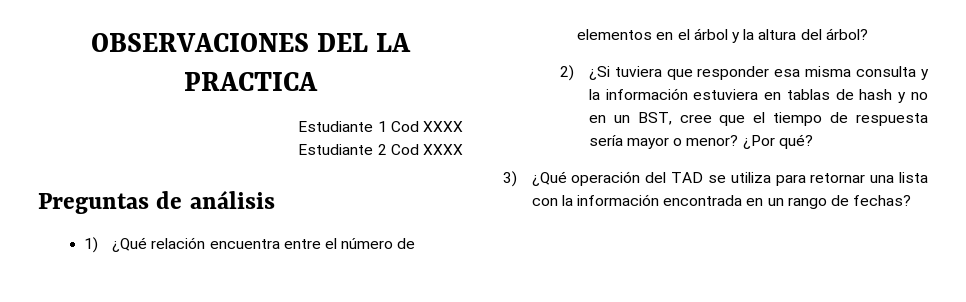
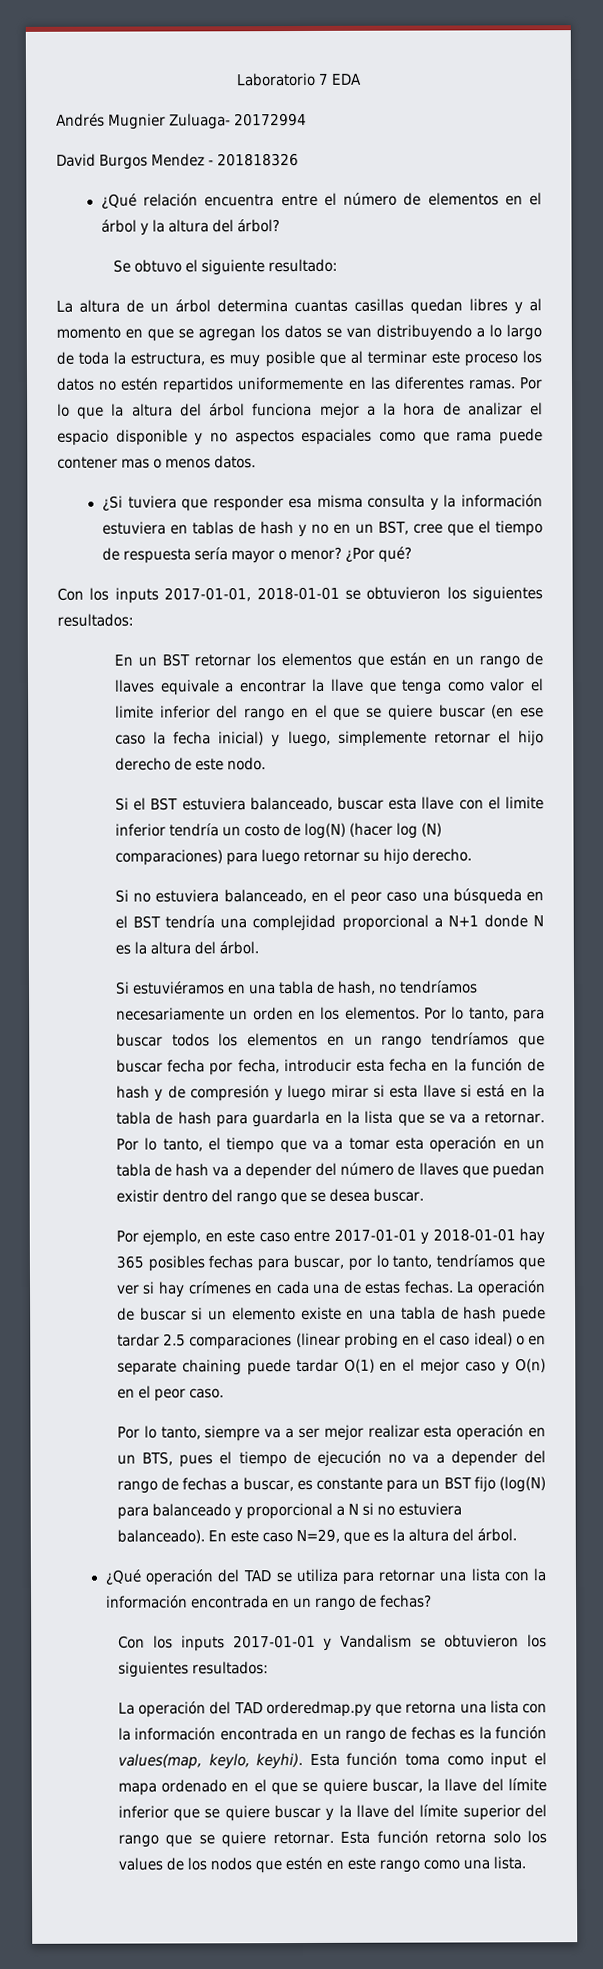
[90,33,412,52] [184,72,318,91] [298,121,463,132] [298,144,463,155] [38,190,275,214] [83,237,98,253] OBSERVACIONES DEL LA PRACTICA // Estudiante 1 Cod XXXX // Estudiante 2 Cod XXXX // Preguntas de análisis // 1) -> [235,72,363,87] [56,112,308,130] [56,153,300,170] Laboratorio 7 EDA // Andrés Mugnier Zuluaga- 20172994 // David Burgos Mendez - 201818326 //
[560,65,575,81] 2) -> [112,258,339,276] [56,298,542,315] [56,324,542,342] [56,350,542,368] [56,376,543,394] [57,402,543,420] [57,428,543,446] [57,455,257,469] Se obtuvo el siguiente resultado: // La altura de un árbol determina cuantas casillas quedan libres y al momento en que se agregan los datos se van distribuyendo a lo largo de toda la estructura, es muy posible que al terminar este proceso los datos no estén repartidos uniformemente en las diferentes ramas. Por lo que la altura del árbol funciona mejor a la hora de analizar el espacio disponible y no aspectos espaciales como que rama puede contener mas o menos datos. //
[503,171,517,187] 3) -> [57,586,543,604] [57,613,134,627] [113,652,544,669] [113,678,544,696] [114,704,544,722] [114,730,544,748] [114,757,267,771] [114,796,544,812] [114,822,443,839] [114,848,473,866] [114,888,544,905] [114,914,544,932] [114,941,260,955] [114,980,479,995] [115,1006,545,1023] [115,1032,545,1049] [115,1058,545,1076] [115,1084,545,1102] [115,1110,546,1128] [115,1136,545,1154] [115,1162,546,1180] [115,1188,425,1206] [115,1228,545,1246] [115,1254,546,1272] [115,1280,546,1298] [116,1306,546,1323] [116,1332,546,1350] [116,1358,546,1376] [116,1385,225,1402] [116,1424,547,1442] [116,1450,547,1468] [116,1476,547,1494] [116,1502,463,1520] [116,1528,518,1545] Con los inputs 2017-01-01, 2018-01-01 se obtuvieron los siguientes resultados: // En un BST retornar los elementos que están en un rango de llaves equivale a encontrar la llave que tenga como valor el limite inferior del rango en el que se quiere buscar (en ese caso la fecha inicial) y luego, simplemente retornar el hijo derecho de este nodo. // Si el BST estuviera balanceado, buscar esta llave con el limite inferior tendría un costo de log(N) (hacer log (N) comparaciones) para luego retornar su hijo derecho. // Si no estuviera balanceado, en el peor caso una búsqueda en el BST tendría una complejidad proporcional a N+1 donde N es la altura del árbol. // Si estuviéramos en una tabla de hash, no tendríamos necesariamente un orden en los elementos. Por lo tanto, para buscar todos los elementos en un rango tendríamos que buscar fecha por fecha, introducir esta fecha en la función de hash y de compresión y luego mirar si esta llave si está en la tabla de hash para guardarla en la lista que se va a retornar. Por lo tanto, el tiempo que va a tomar esta operación en un tabla de hash va a depender del número de llaves que puedan existir dentro del rango que se desea buscar. // Por ejemplo, en este caso entre 2017-01-01 y 2018-01-01 hay 365 posibles fechas para buscar, por lo tanto, tendríamos que ver si hay crímenes en cada una de estas fechas. La operación de buscar si un elemento existe en una tabla de hash puede tardar 2.5 comparaciones (linear probing en el caso ideal) o en separate chaining puede tardar O(1) en el mejor caso y O(n) en el peor caso. // Por lo tanto, siempre va a ser mejor realizar esta operación en un BTS, pues el tiempo de ejecución no va a depender del rango de fechas a buscar, es constante para un BST fijo (log(N) para balanceado y proporcional a N si no estuviera balanceado). En este caso N=29, que es la altura del árbol. //
(912, 200) none -> [117,1634,547,1652] [117,1661,269,1678] [117,1700,547,1718] [117,1726,547,1743] [117,1752,547,1770] [117,1778,547,1796] [117,1804,547,1822] [117,1830,547,1848] [117,1856,527,1874] // Con los inputs 2017-01-01 y Vandalism se obtuvieron los siguientes resultados: // La operación del TAD orderedmap.py que retorna una lista con la información encontrada en un rango de fechas es la función values(map, keylo, keyhi). Esta función toma como input el mapa ordenado en el que se quiere buscar, la llave del límite inferior que se quiere buscar y la llave del límite superior del rango que se quiere retornar. Esta función retorna solo los values de los nodos que estén en este rango como una lista.

